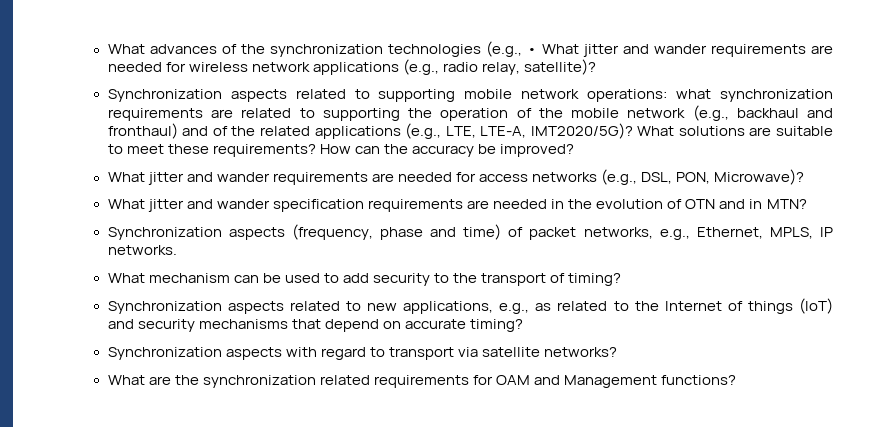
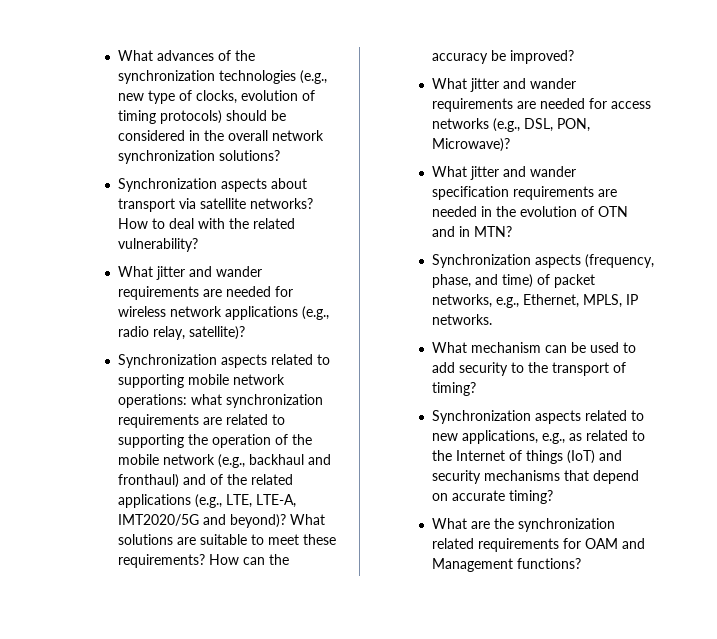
[526,48,537,54] • -> [117,90,315,104] [117,110,286,124] [117,130,324,141] [117,150,280,164] [117,178,307,192] [117,198,313,212] [117,218,295,229] [117,238,198,252] new type of clocks, evolution of timing protocols) should be considered in the overall network synchronization solutions? // Synchronization aspects about transport via satellite networks? How to deal with the related vulnerability? //
[530,123,633,139] IMT2020/5G)? -> [117,514,286,528] IMT2020/5G and beyond)?
[380,227,424,240] phase -> [431,274,471,288] phase,
[107,347,618,360] // Synchronization aspects with regard to transport via satellite networks? -> (553, 497) none

